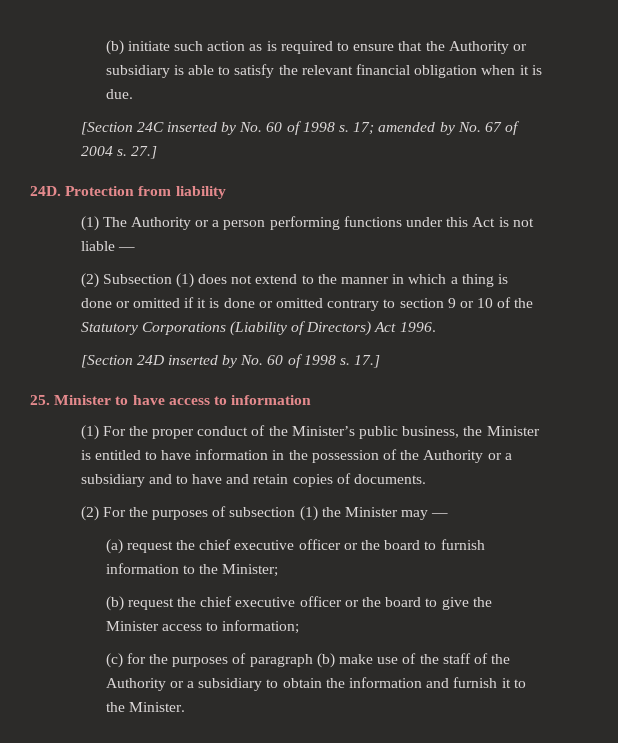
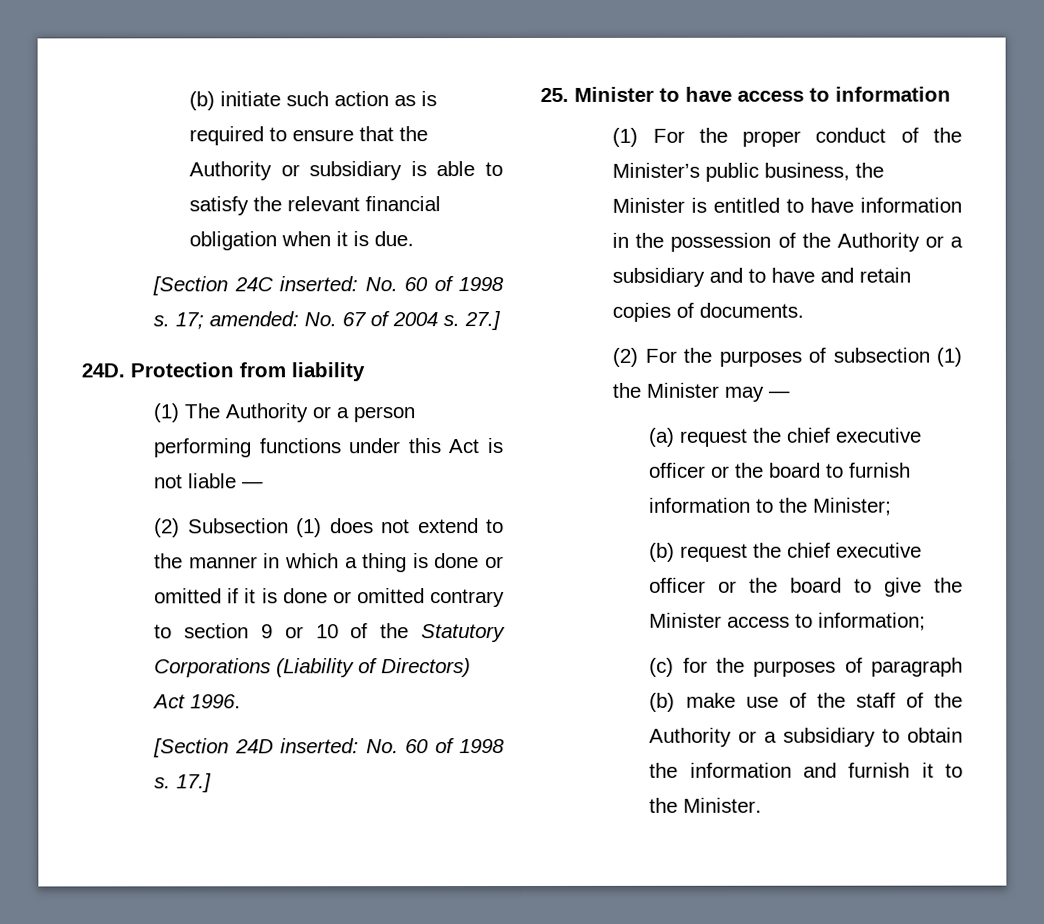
[166,122,237,135] inserted by -> [279,276,359,292] inserted:
[378,122,455,135] amended by -> [209,311,300,327] amended:
[167,355,238,368] inserted by -> [280,738,360,754] inserted:

